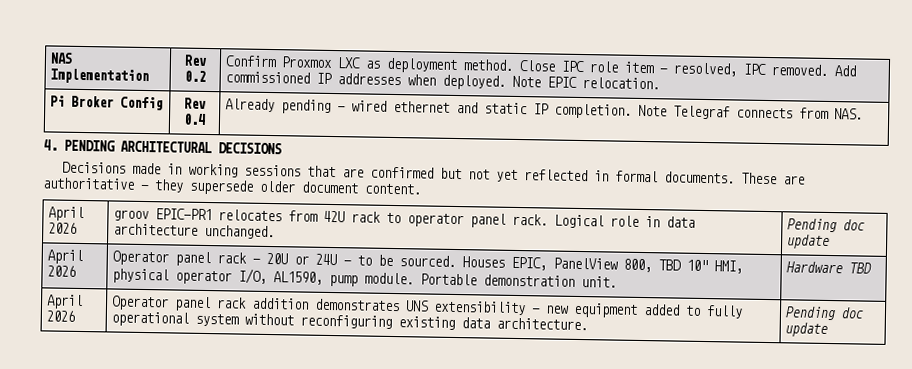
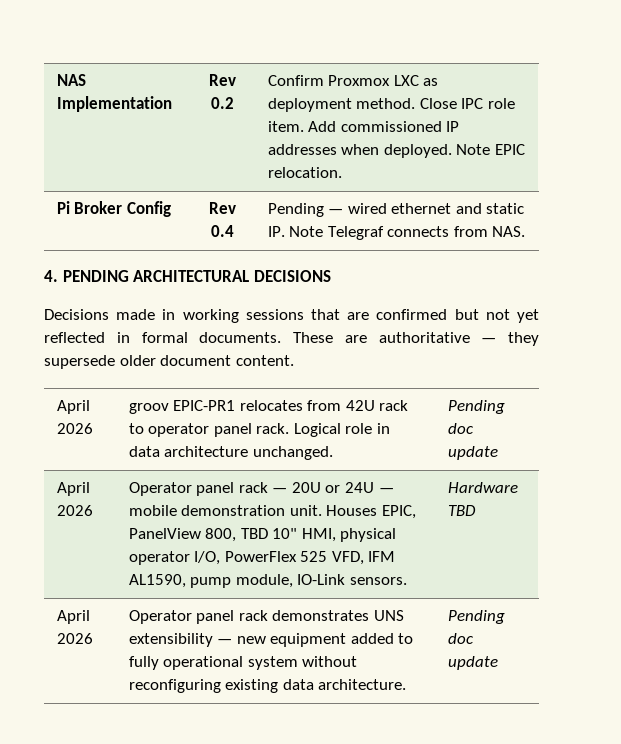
[623,61,828,77] item — resolved, IPC removed. -> [267,121,304,132] item.
[224,98,331,114] Already pending -> [267,203,324,217] Pending
[532,103,632,119] IP completion. -> [267,226,285,237] IP.
[356,254,456,268] to be sourced. -> [128,505,322,516] mobile demonstration unit.
[272,271,617,288] AL1590, pump module. Portable demonstration unit. -> [224,551,396,565] [128,574,407,588] PowerFlex 525 VFD, IFM AL1590, pump module, IO-Link sensors.
[250,297,309,310] addition -> (268, 615) none

